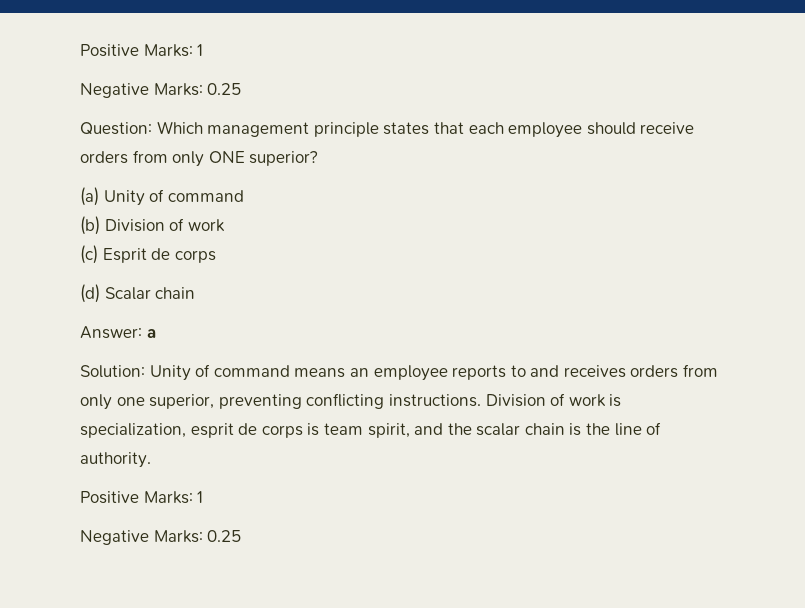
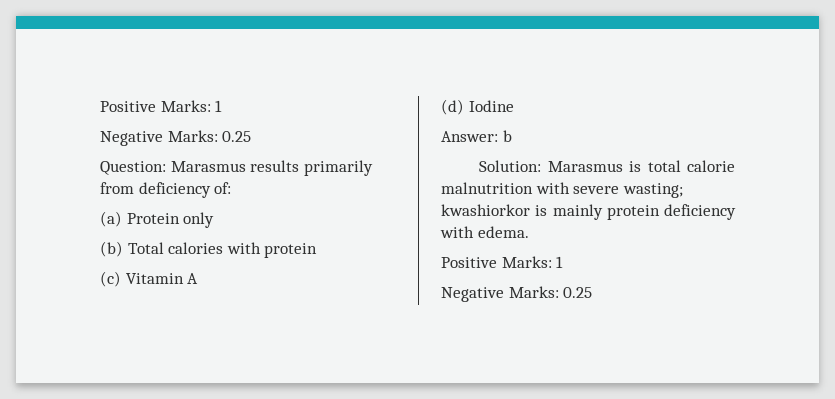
[156,121,695,138] [80,150,319,167] [80,187,244,206] [80,216,225,235] [80,245,216,264] Which management principle states that each employee should receive orders from only ONE superior? // (a) Unity of command // (b) Division of work // (c) Esprit de corps -> [170,160,373,176] [100,182,232,198] [100,211,215,228] [100,241,318,258] [100,271,199,287] Marasmus results primarily from deficiency of: // (a) Protein only // (b) Total calories with protein // (c) Vitamin A
[104,287,196,300] Scalar chain -> [468,100,514,112] Iodine
[146,328,156,338] a -> [502,130,512,142] b
[149,364,719,381] [80,393,622,410] [80,422,662,438] [80,452,151,468] Unity of command means an employee reports to and receives orders from only one superior, preventing conflicting instructions. Division of work is specialization, esprit de corps is team spirit, and the scalar chain is the line of authority. -> [547,160,735,172] [441,182,683,198] [441,204,736,220] [440,226,529,238] Marasmus is total calorie malnutrition with severe wasting; kwashiorkor is mainly protein deficiency with edema.

